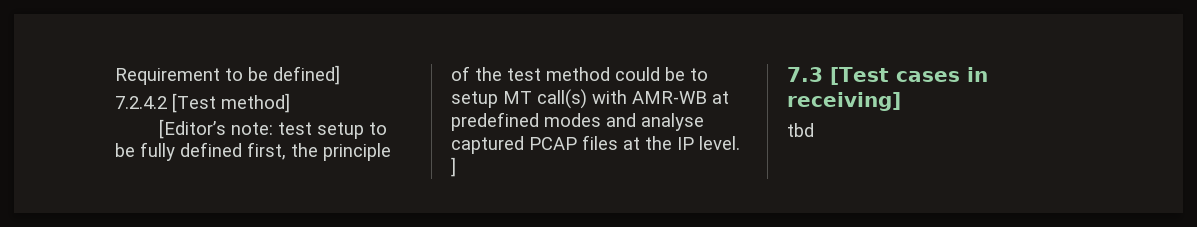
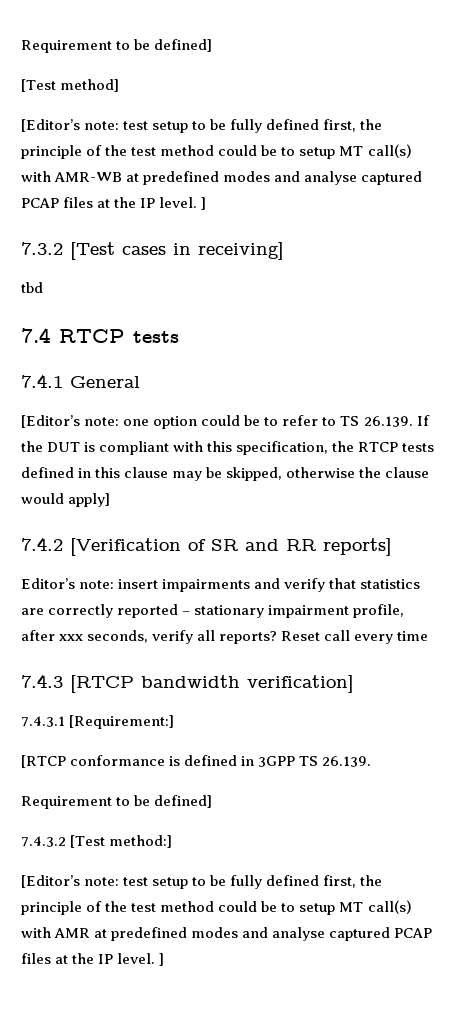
[115,65,340,85] [115,96,167,109] Requirement to be defined] // 7.2.4.2 -> [21,39,213,53] Requirement to be defined] //
[787,67,823,82] 7.3 -> [21,242,63,255] 7.3.2
(814, 130) none -> [21,328,179,343] [21,374,140,388] [21,415,430,429] [21,441,435,455] [21,467,430,481] [21,493,111,507] [21,537,392,556] [21,578,421,592] [21,604,405,618] [21,630,429,644] [21,674,354,693] [21,715,175,729] [21,755,372,768] [21,795,213,809] [21,835,173,848] [21,875,383,889] [21,900,412,915] [21,927,433,941] [21,953,165,966] // 7.4 RTCP tests // 7.4.1 General // [Editor’s note: one option could be to refer to TS 26.139. If the DUT is compliant with this specification, the RTCP tests defined in this clause may be skipped, otherwise the clause would apply] // 7.4.2 [Verification of SR and RR reports] // Editor’s note: insert impairments and verify that statistics are correctly reported – stationary impairment profile, after xxx seconds, verify all reports? Reset call every time // 7.4.3 [RTCP bandwidth verification] // 7.4.3.1 [Requirement:] // [RTCP conformance is defined in 3GPP TS 26.139. // Requirement to be defined] // 7.4.3.2 [Test method:] // [Editor’s note: test setup to be fully defined first, the principle of the test method could be to setup MT call(s) with AMR at predefined modes and analyse captured PCAP files at the IP level. ]

